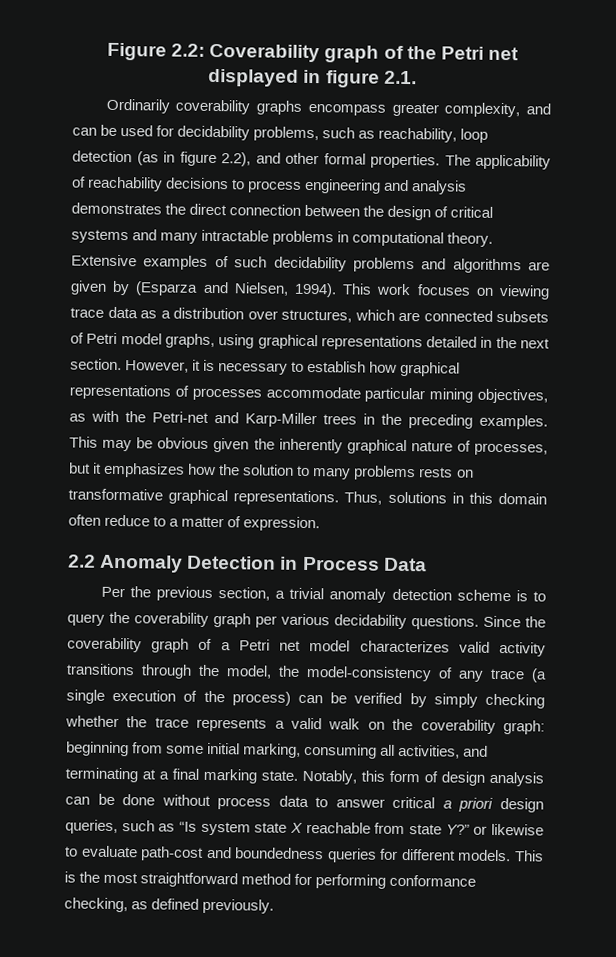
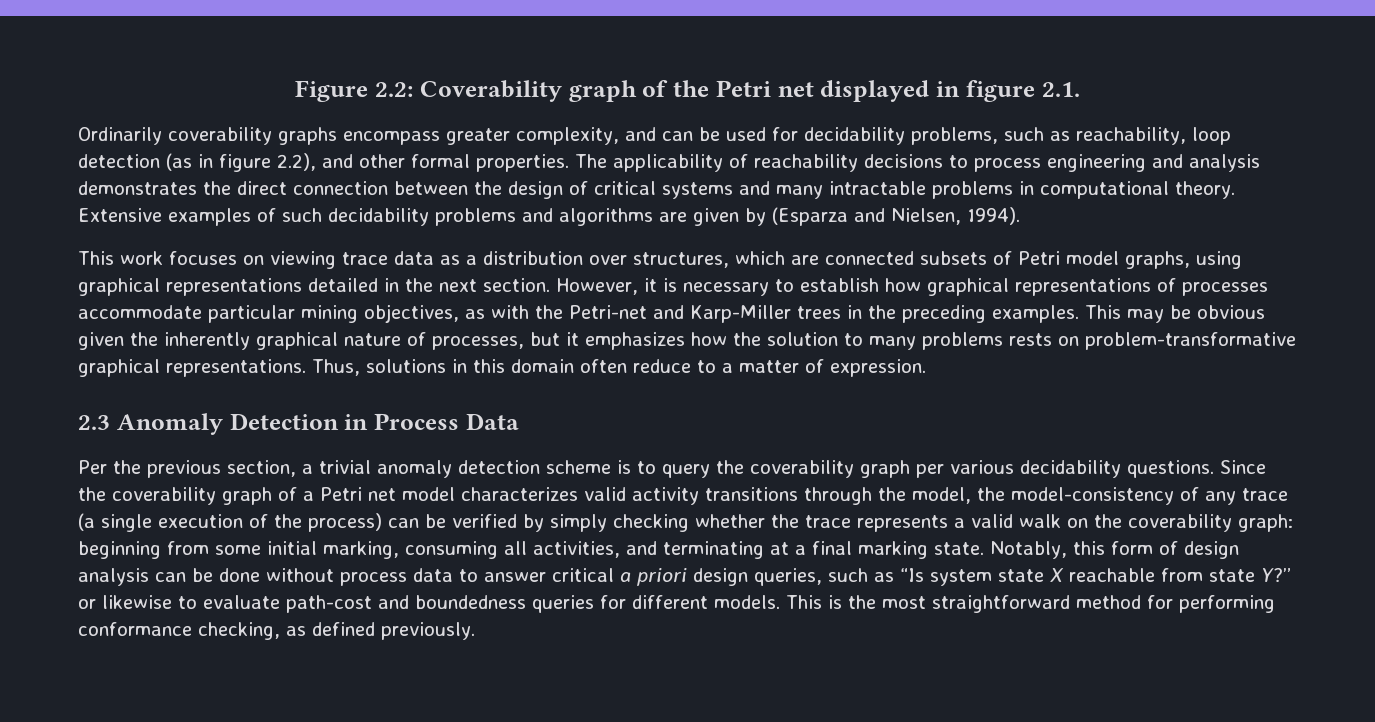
(337, 290) none -> (1020, 216) //
[68,488,163,501] transformative -> [1085,332,1296,350] problem-transformative
[68,554,96,568] 2.2 -> [78,415,110,430] 2.3

